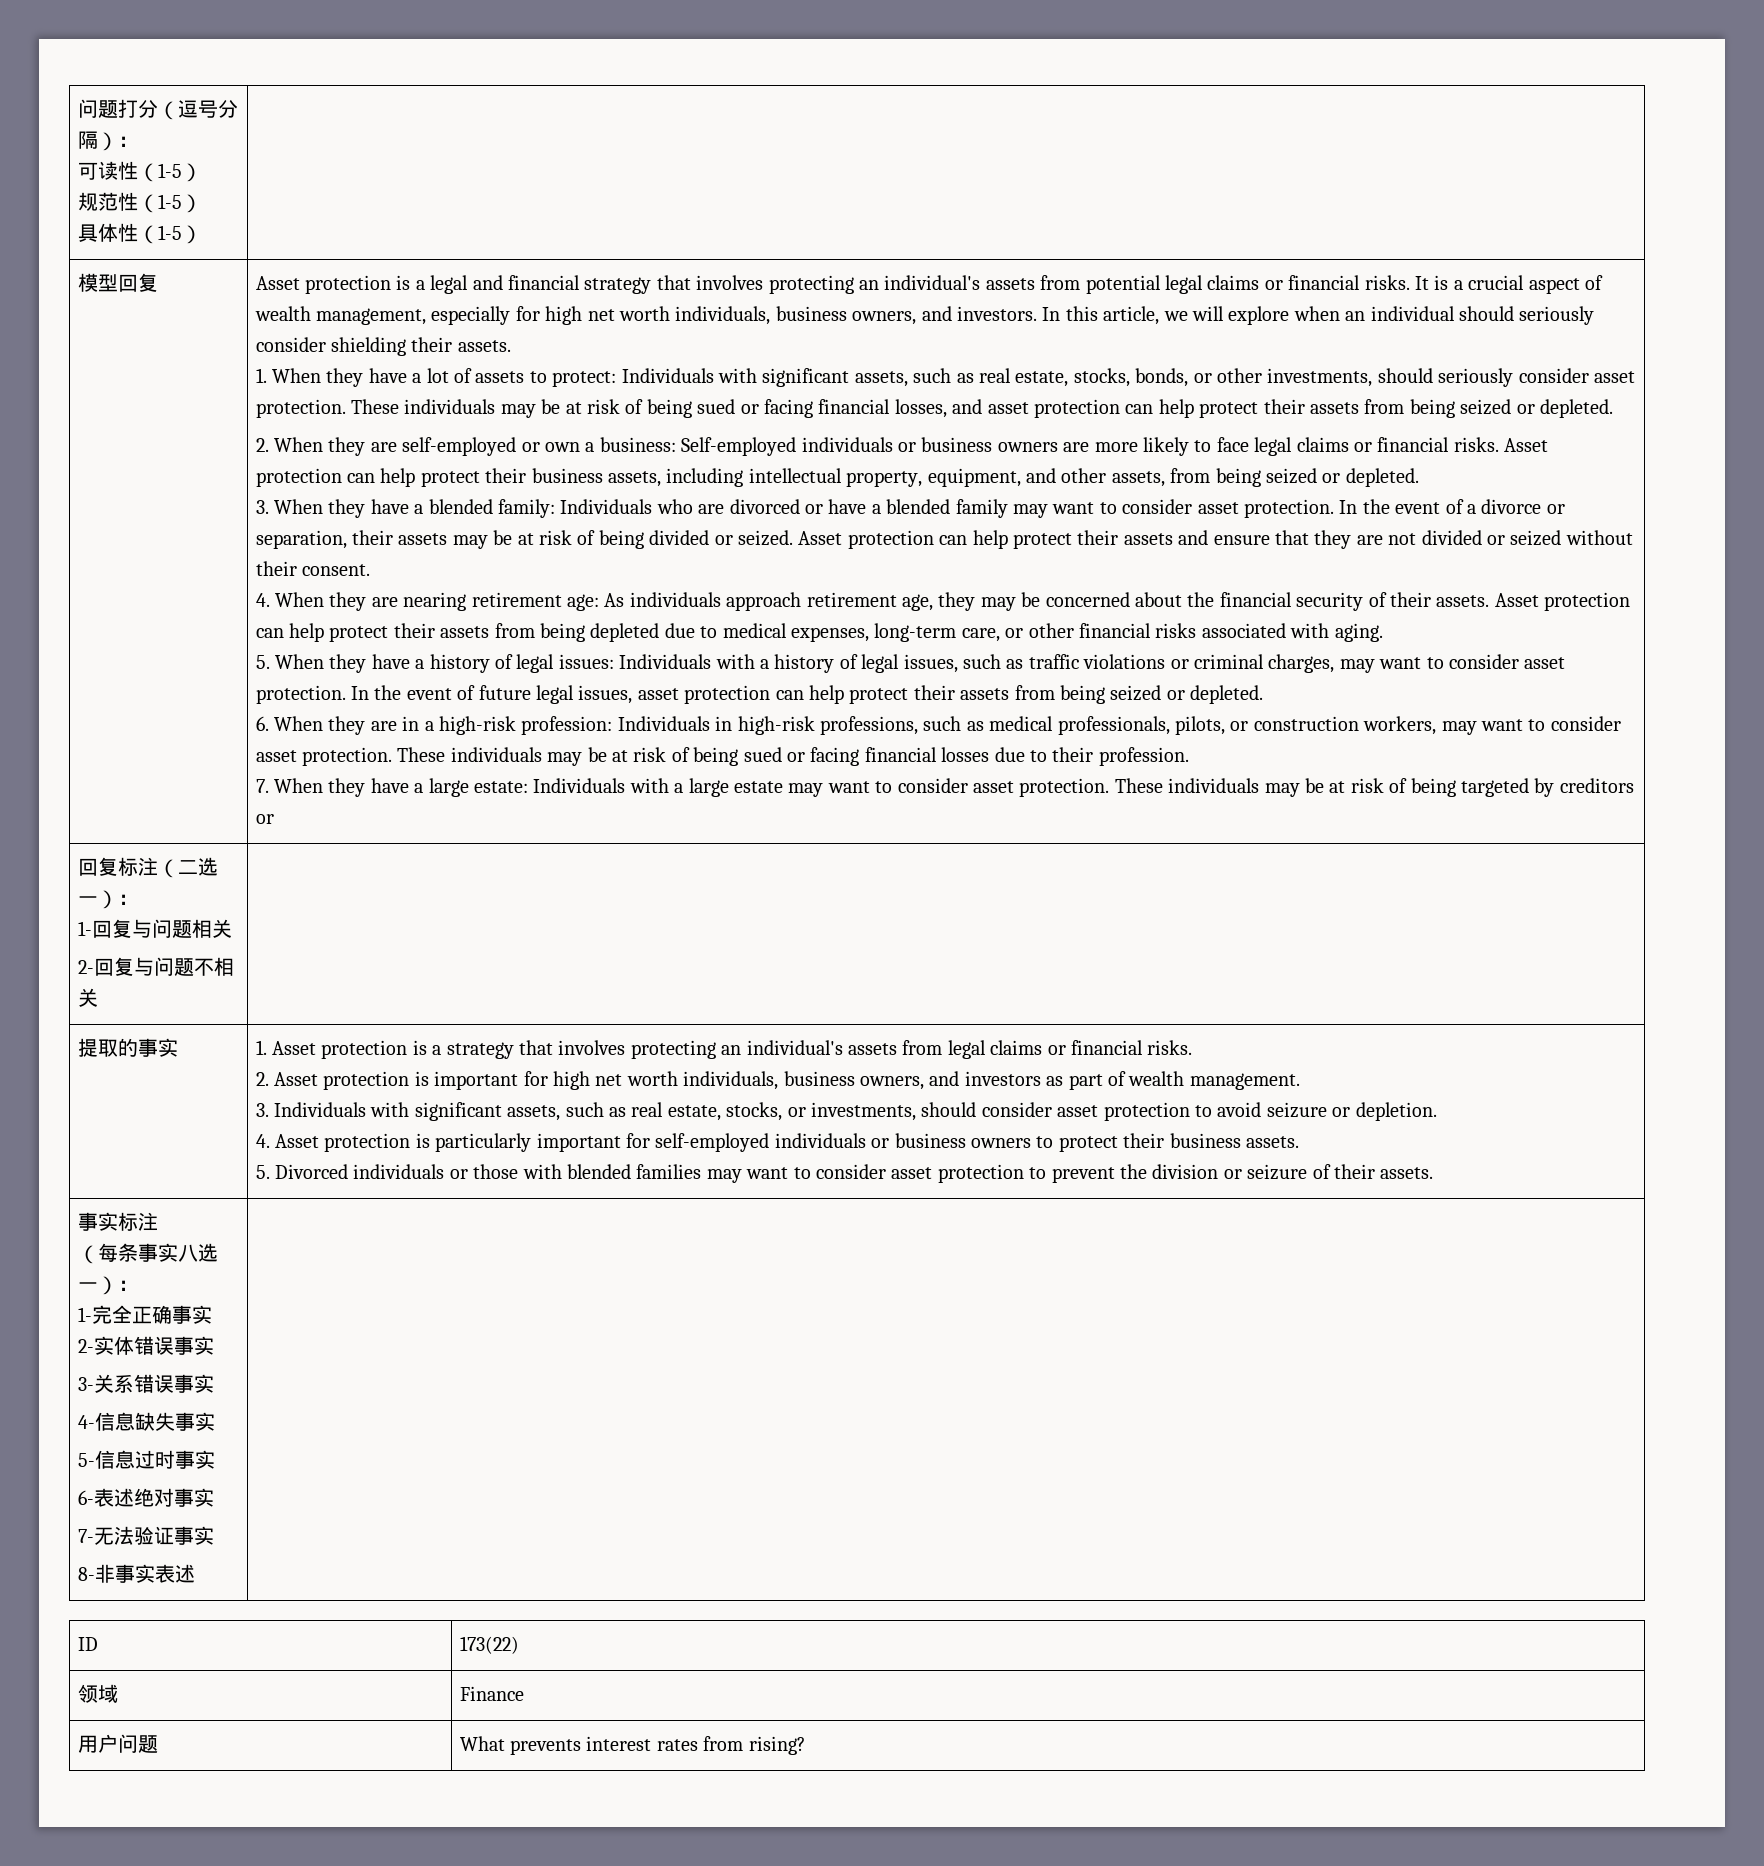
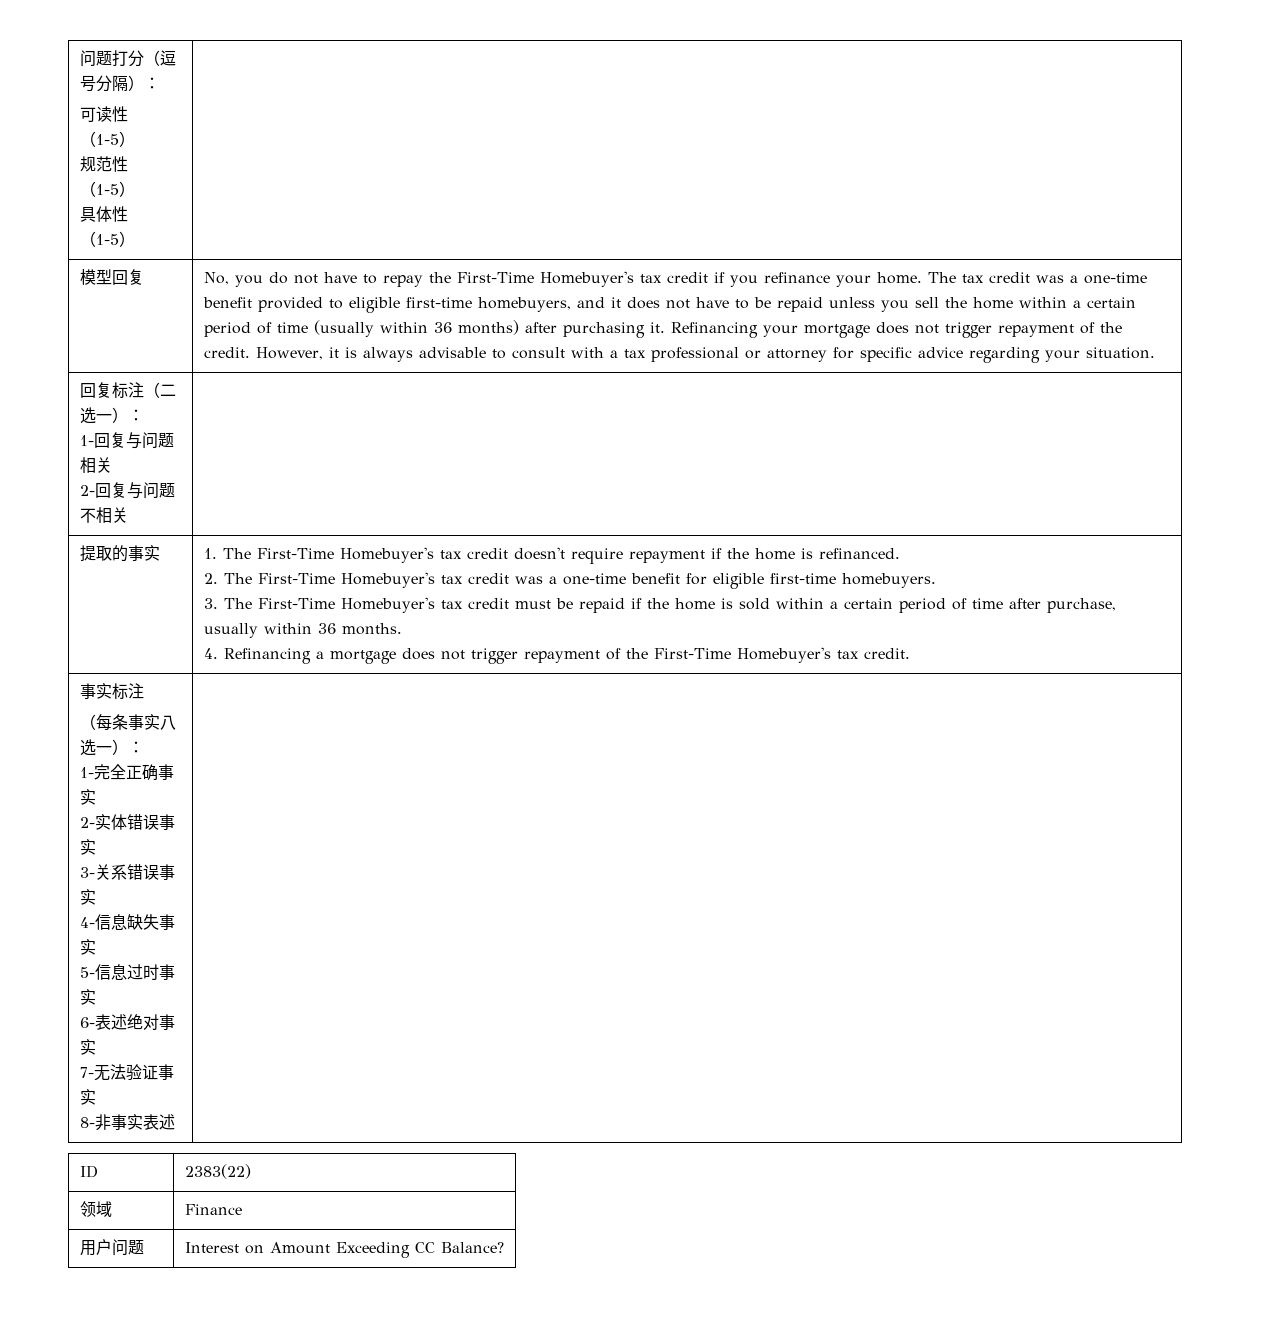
[255,275,1603,294] [254,306,1595,325] [255,337,511,356] [255,368,1635,387] [255,399,1613,418] [255,437,1549,456] [255,468,1419,487] [255,499,1565,518] [255,530,1633,549] [255,561,370,576] [255,592,1631,611] [255,623,1383,642] [255,654,1566,673] [255,685,1264,704] [255,716,1621,735] [255,747,1189,766] [255,778,1634,797] [255,814,274,824] Asset protection is a legal and financial strategy that involves protecting an individual's assets from potential legal claims or financial risks. It is a crucial aspect of wealth management, especially for high net worth individuals, business owners, and investors. In this article, we will explore when an individual should seriously consider shielding their assets. // 1. When they have a lot of assets to protect: Individuals with significant assets, such as real estate, stocks, bonds, or other investments, should seriously consider asset protection. These individuals may be at risk of being sued or facing financial losses, and asset protection can help protect their assets from being seized or depleted. // 2. When they are self-employed or own a business: Self-employed individuals or business owners are more likely to face legal claims or financial risks. Asset protection can help protect their business assets, including intellectual property, equipment, and other assets, from being seized or depleted. // 3. When they have a blended family: Individuals who are divorced or have a blended family may want to consider asset protection. In the event of a divorce or separation, their assets may be at risk of being divided or seized. Asset protection can help protect their assets and ensure that they are not divided or seized without their consent. // 4. When they are nearing retirement age: As individuals approach retirement age, they may be concerned about the financial security of their assets. Asset protection can help protect their assets from being depleted due to medical expenses, long-term care, or other financial risks associated with aging. // 5. When they have a history of legal issues: Individuals with a history of legal issues, such as traffic violations or criminal charges, may want to consider asset protection. In the event of future legal issues, asset protection can help protect their assets from being seized or depleted. // 6. When they are in a high-risk profession: Individuals in high-risk professions, such as medical professionals, pilots, or construction workers, may want to consider asset protection. These individuals may be at risk of being sued or facing financial losses due to their profession. // 7. When they have a large estate: Individuals with a large estate may want to consider asset protection. These individuals may be at risk of being targeted by creditors or -> [203,271,1147,287] [202,297,1136,313] [203,320,1122,338] [203,347,1155,363] No, you do not have to repay the First-Time Homebuyer's tax credit if you refinance your home. The tax credit was a one-time benefit provided to eligible first-time homebuyers, and it does not have to be repaid unless you sell the home within a certain period of time (usually within 36 months) after purchasing it. Refinancing your mortgage does not trigger repayment of the credit. However, it is always advisable to consult with a tax professional or attorney for specific advice regarding your situation.
[271,1040,1193,1059] [255,1071,1300,1090] [255,1102,1437,1121] [255,1133,1299,1152] [255,1164,1434,1183] Asset protection is a strategy that involves protecting an individual's assets from legal claims or financial risks. // 2. Asset protection is important for high net worth individuals, business owners, and investors as part of wealth management. // 3. Individuals with significant assets, such as real estate, stocks, or investments, should consider asset protection to avoid seizure or depletion. // 4. Asset protection is particularly important for self-employed individuals or business owners to protect their business assets. // 5. Divorced individuals or those with blended families may want to consider asset protection to prevent the division or seizure of their assets. -> [222,547,900,564] [203,572,936,589] [203,597,1116,613] [203,623,402,638] [203,647,910,664] The First-Time Homebuyer's tax credit doesn't require repayment if the home is refinanced. // 2. The First-Time Homebuyer's tax credit was a one-time benefit for eligible first-time homebuyers. // 3. The First-Time Homebuyer's tax credit must be repaid if the home is sold within a certain period of time after purchase, usually within 36 months. // 4. Refinancing a mortgage does not trigger repayment of the First-Time Homebuyer's tax credit.
[459,1636,519,1654] 173(22) -> [184,1164,251,1179] 2383(22)
[459,1736,805,1755] What prevents interest rates from rising? -> [184,1242,504,1258] Interest on Amount Exceeding CC Balance?

